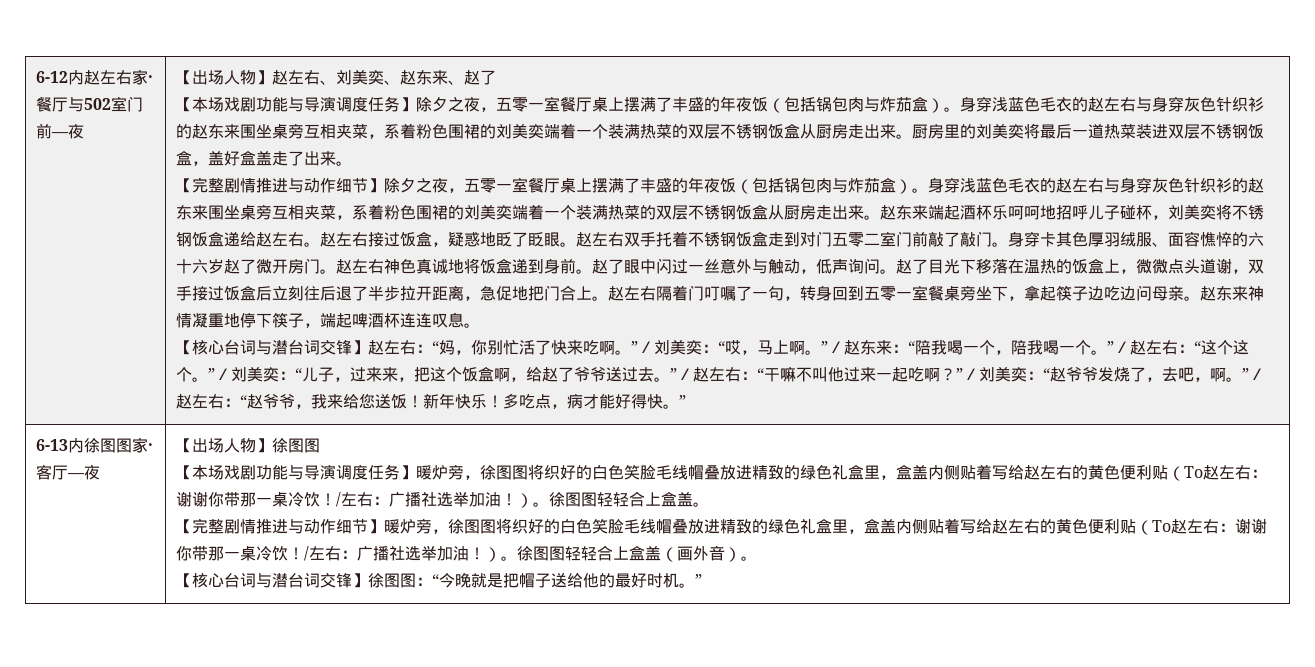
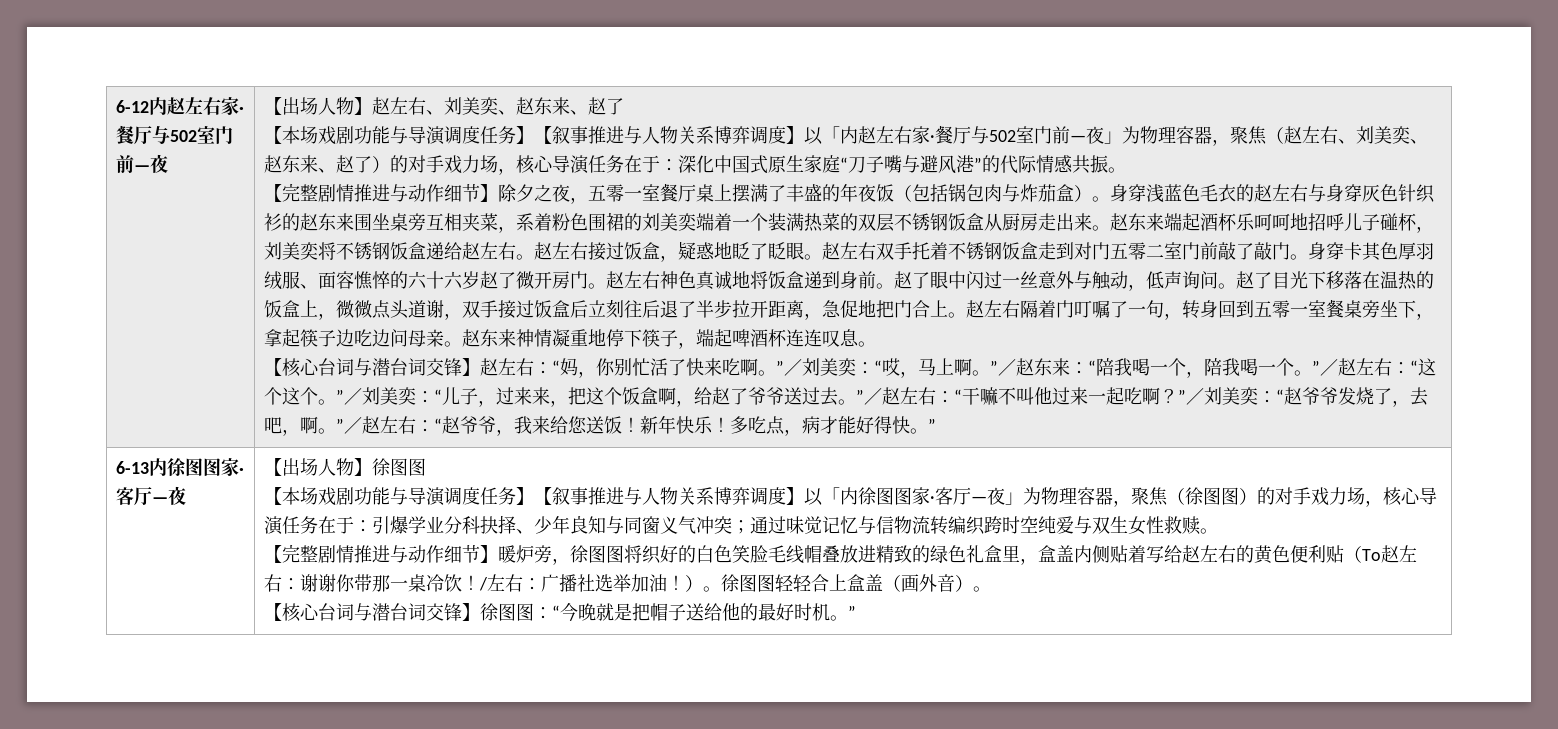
[416,96,1265,113] [176,123,1265,139] [176,151,337,166] 除夕之夜，五零一室餐厅桌上摆满了丰盛的年夜饭（包括锅包肉与炸茄盒）。身穿浅蓝色毛衣的赵左右与身穿灰色针织衫的赵东来围坐桌旁互相夹菜，系着粉色围裙的刘美奕端着一个装满热菜的双层不锈钢饭盒从厨房走出来。厨房里的刘美奕将最后一道热菜装进双层不锈钢饭盒，盖好盒盖走了出来 -> [533,125,1428,146] [263,155,1108,175] 【叙事推进与人物关系博弈调度】以「内赵左右家·餐厅与502室门前—夜」为物理容器，聚焦（赵左右、刘美奕、赵东来、赵了）的对手戏力场，核心导演任务在于：深化中国式原生家庭“刀子嘴与避风港”的代际情感共振
[416,464,1268,481] [176,491,694,508] 暖炉旁，徐图图将织好的白色笑脸毛线帽叠放进精致的绿色礼盒里，盒盖内侧贴着写给赵左右的黄色便利贴（To赵左右：谢谢你带那一桌冷饮！/左右：广播社选举加油！）。徐图图轻轻合上盒盖 -> [533,487,1437,507] [263,515,1201,535] 【叙事推进与人物关系博弈调度】以「内徐图图家·客厅—夜」为物理容器，聚焦（徐图图）的对手戏力场，核心导演任务在于：引爆学业分科抉择、少年良知与同窗义气冲突；通过味觉记忆与信物流转编织跨时空纯爱与双生女性救赎

